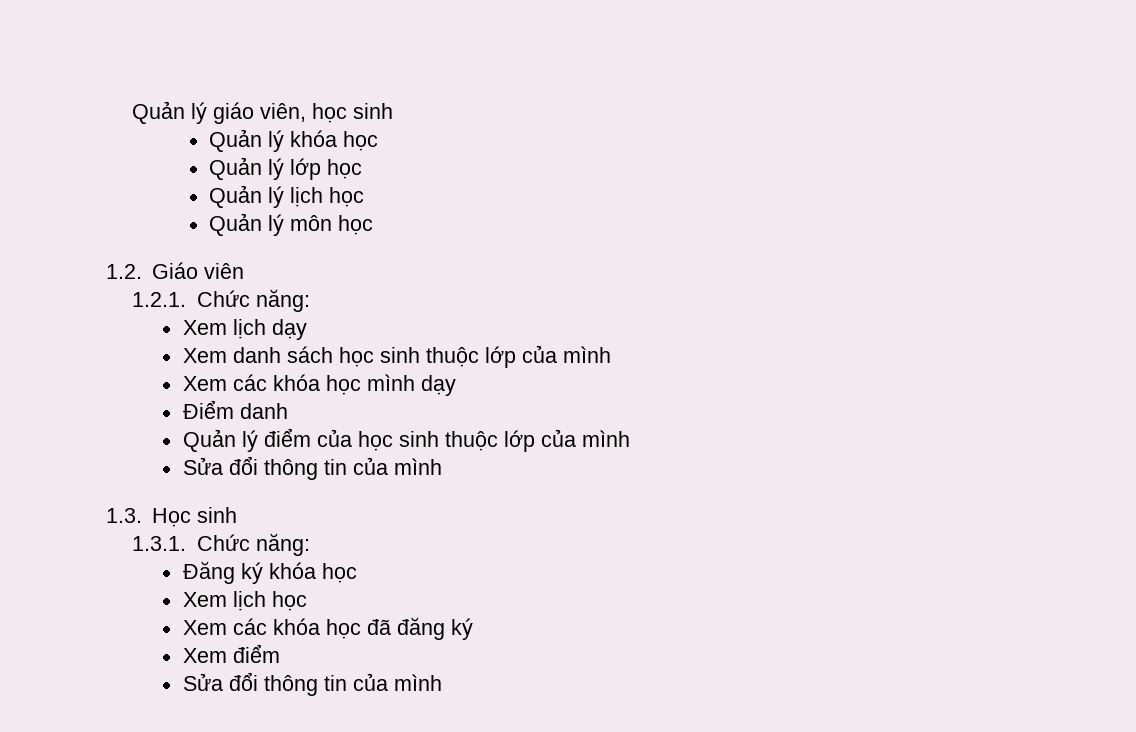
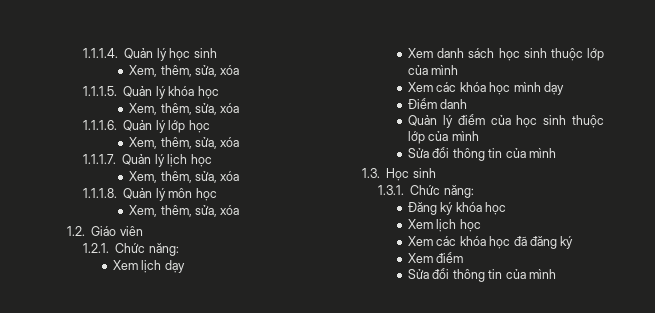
[132,101,307,124] Quản lý giáo viên, -> [83,48,167,61] 1.1.1.4. Quản lý
(394, 111) none -> [129,65,240,77] [83,86,118,96] Xem, thêm, sửa, xóa // 1.1.1.5.
(379, 141) none -> [129,103,240,115] [83,120,118,130] Xem, thêm, sửa, xóa // 1.1.1.6.
(363, 169) none -> [129,137,240,149] [83,154,117,164] Xem, thêm, sửa, xóa // 1.1.1.7.
(365, 197) none -> [129,171,240,183] [83,188,118,198] Xem, thêm, sửa, xóa // 1.1.1.8.
(374, 225) none -> [129,205,240,217] // Xem, thêm, sửa, xóa

